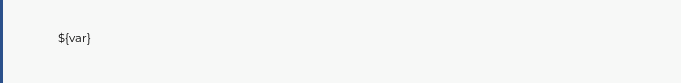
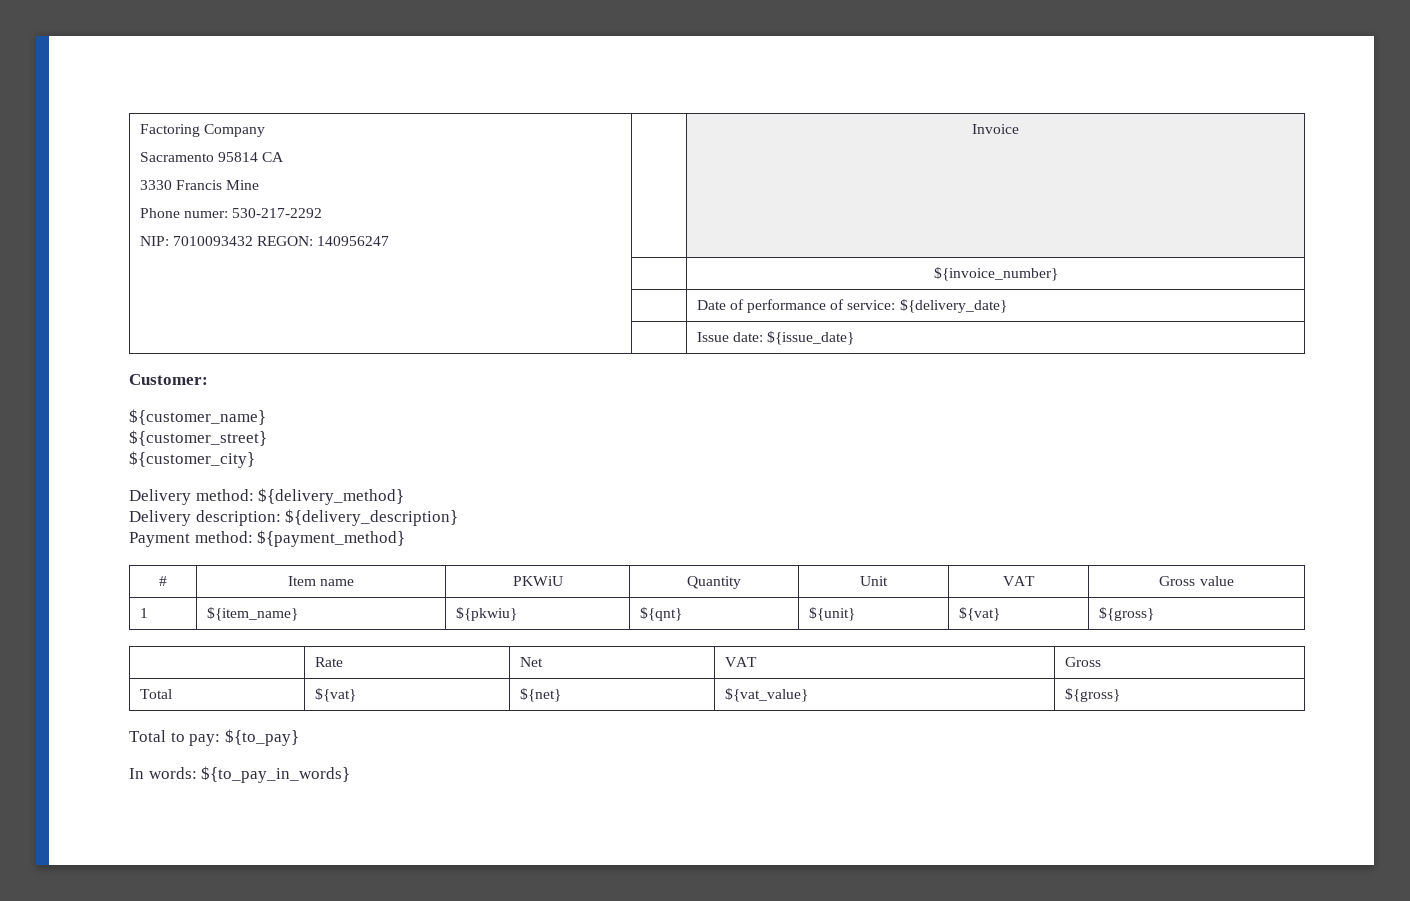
[58,32,91,45] ${var} -> [139,124,265,137] [139,152,285,162] [139,180,260,190] [139,208,323,218] [139,236,390,246] [972,124,1019,134] [933,267,1058,281] [696,299,1007,313] [696,331,855,345] [129,374,208,385] [129,409,266,425] [129,430,267,446] [129,451,255,468] [129,488,405,505] [129,509,459,526] [129,530,406,547] [159,576,167,586] [287,576,355,586] [512,576,563,586] [687,576,741,589] [860,576,888,586] [1003,576,1035,586] [1159,576,1234,586] [139,608,148,618] [206,607,298,621] [455,607,517,621] [639,607,682,621] [808,607,855,621] [958,607,1000,621] [1098,607,1154,621] [314,657,343,667] [519,657,543,667] [724,657,757,667] [1064,657,1101,667] [139,689,172,699] [314,688,356,702] [519,688,561,702] [724,688,808,702] [1064,688,1120,702] [129,729,299,746] [129,766,351,783] Factoring Company // Sacramento 95814 CA // 3330 Francis Mine // Phone numer: 530-217-2292 // NIP: 7010093432 REGON: 140956247 | | Invoice // | | ${invoice_number} // | | Date of performance of service: ${delivery_date} // | | Issue date: ${issue_date} // Customer: // ${customer_name} // ${customer_street} // ${customer_city} // Delivery method: ${delivery_method} // Delivery description: ${delivery_description} // Payment method: ${payment_method} // # | Item name | PKWiU | Quantity | Unit | VAT | Gross value // 1 | ${item_name} | ${pkwiu} | ${qnt} | ${unit} | ${vat} | ${gross} // | Rate | Net | VAT | Gross // Total | ${vat} | ${net} | ${vat_value} | ${gross} // Total to pay: ${to_pay} // In words: ${to_pay_in_words}

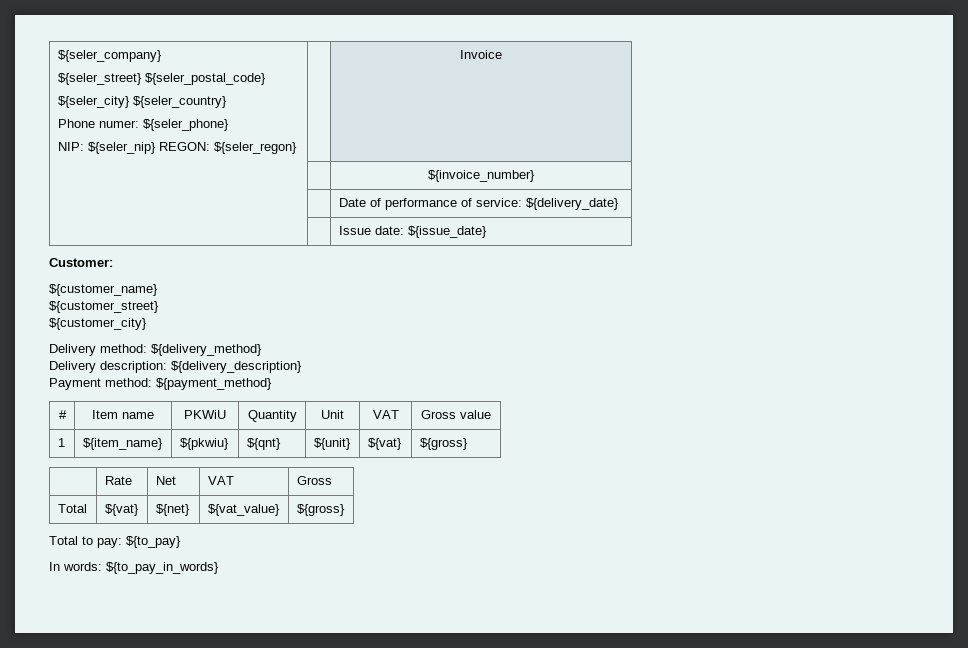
[139,124,265,137] [139,152,285,162] [139,180,260,190] Factoring Company // Sacramento 95814 CA // 3330 Francis Mine -> [57,50,162,62] [57,73,266,85] [57,96,227,108] ${seler_company} // ${seler_street} ${seler_postal_code} // ${seler_city} ${seler_country}
[232,208,323,218] 530-217-2292 -> [142,119,229,131] ${seler_phone}
[172,236,390,246] 7010093432 REGON: 140956247 -> [87,142,297,154] ${seler_nip} REGON: ${seler_regon}

